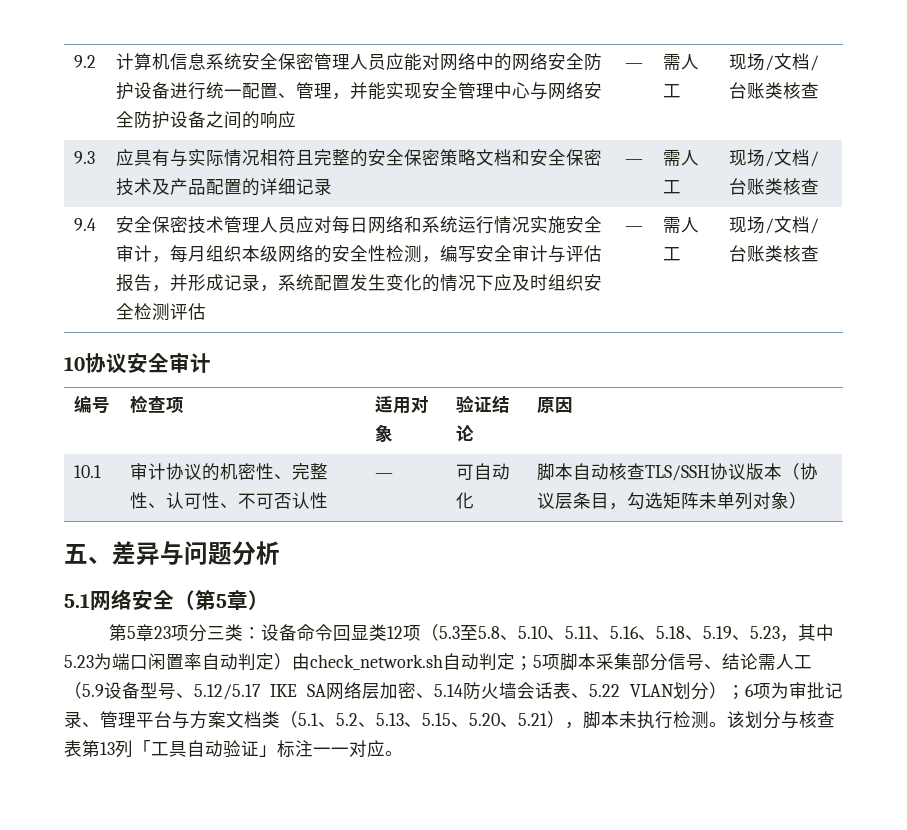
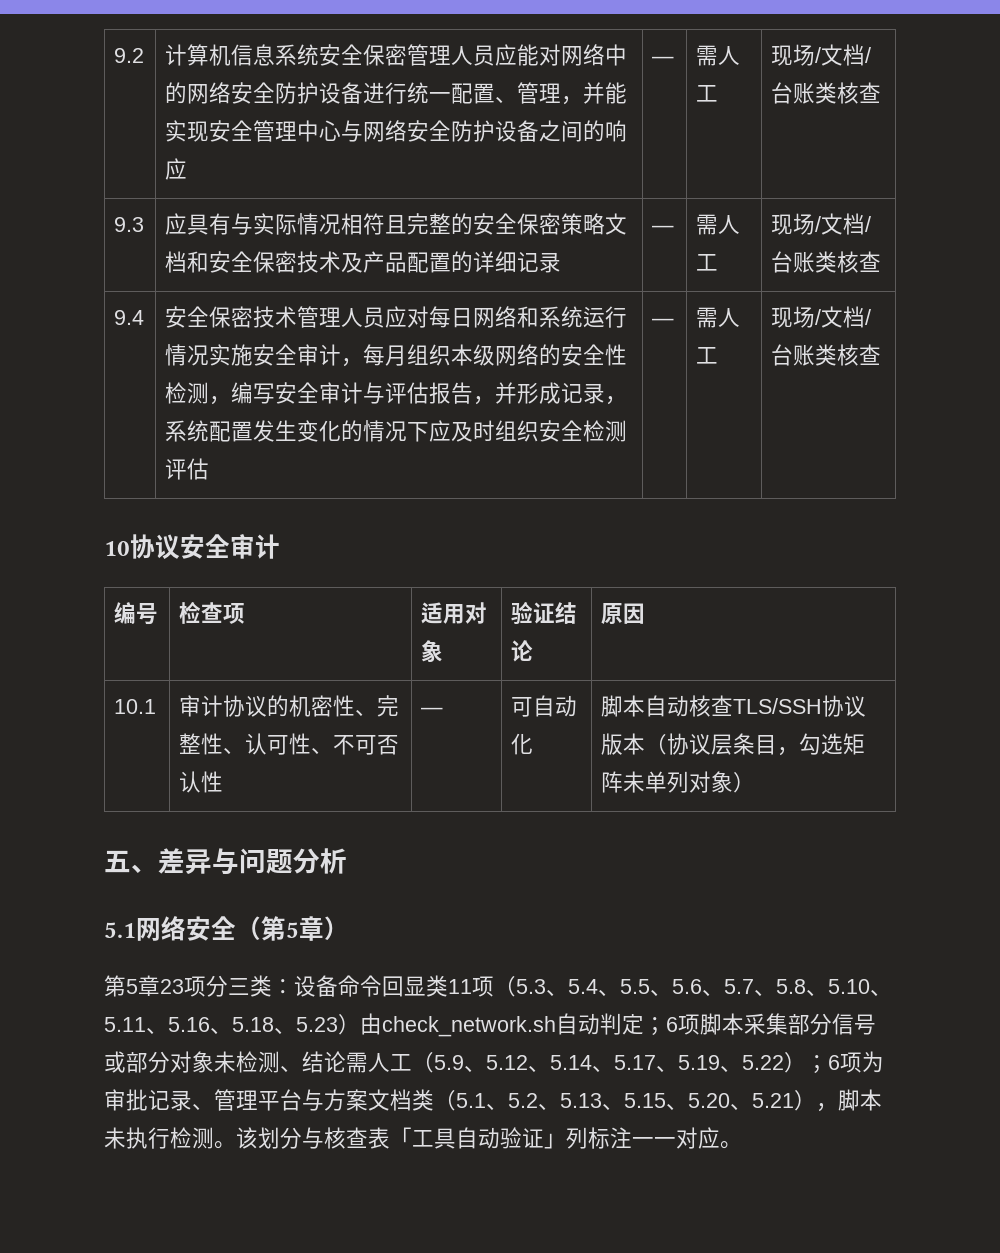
[386,626,403,639] 12 -> [448,979,472,994] 11
[459,625,478,640] 至 -> [546,979,776,996] 、5.4、5.5、5.6、5.7、
[702,624,834,642] [64,653,274,670] 5.19、5.23，其中5.23为端口闲置率自动判定 -> [296,1017,338,1032] 5.23
[533,655,542,668] 5 -> [666,1017,678,1032] 6
(704, 662) none -> [104,1051,280,1073] 或部分对象未检测
[104,682,709,700] 设备型号、5.12/5.17 IKE SA网络层加密、5.14防火墙会话表、5.22 VLAN划分 -> [464,1055,784,1072] 、5.12、5.14、5.17、5.19、5.22
[82,740,133,758] 第13列 -> (390, 1138) none
(277, 751) none -> [566,1127,588,1149] 列

